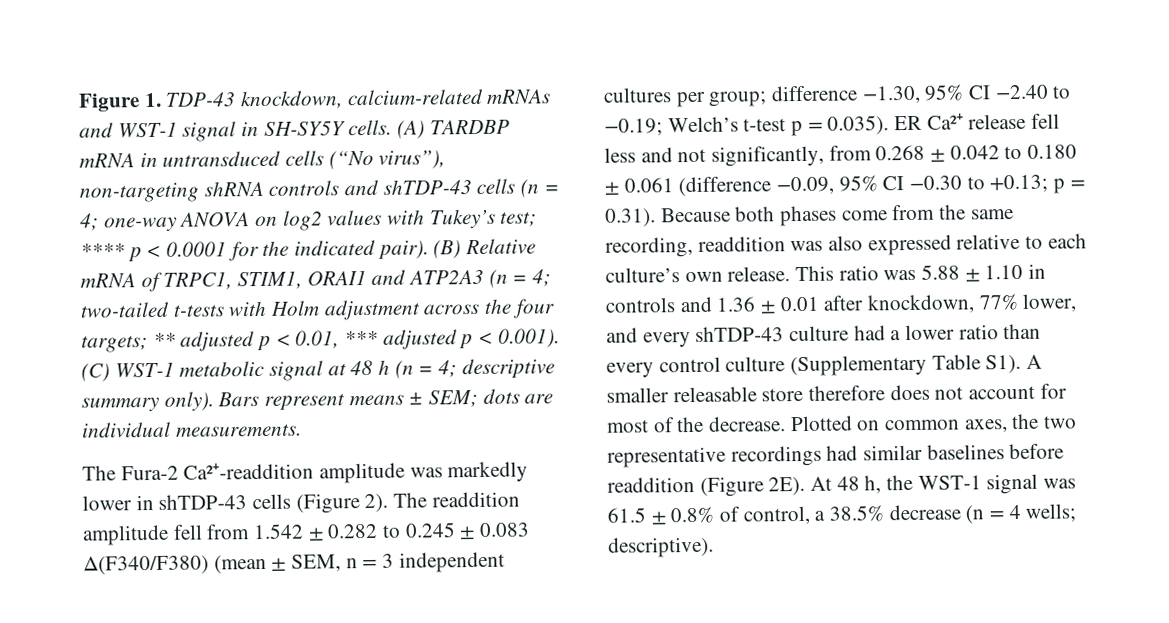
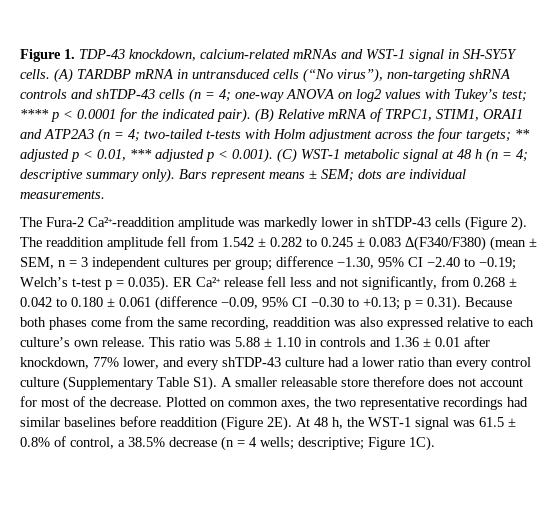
[608,536,714,558] descriptive). -> [298,436,435,451] descriptive; Figure 1C).

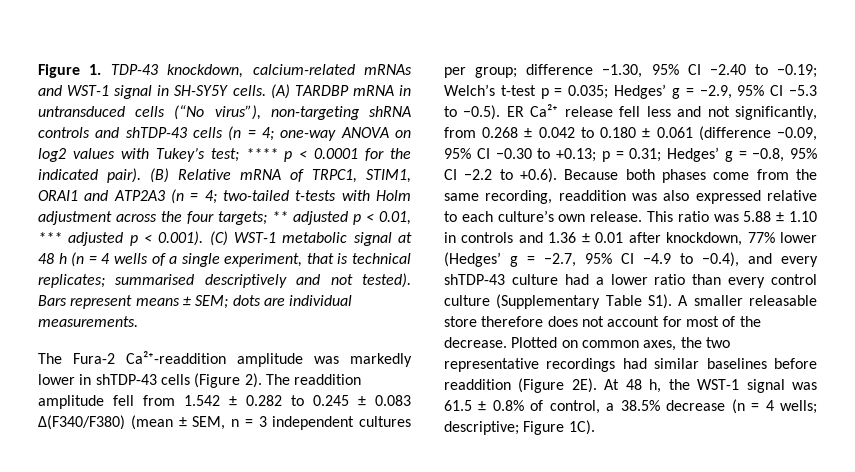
[516,149,528,162] [20,168,175,183] 4; descriptive summary only). -> [101,253,411,267] [38,273,412,288] 4 wells of a single experiment, that is technical replicates; summarised descriptively and not tested).
[128,276,169,291] 0.035). -> [568,84,817,99] [444,105,501,120] 0.035; Hedges’ g = −2.9, 95% CI −5.3 to −0.5).
[427,296,461,311] 0.31). -> [629,147,817,162] [444,168,557,183] 0.31; Hedges’ g = −0.8, 95% CI −2.2 to +0.6).
[123,357,159,369] lower, -> [780,232,817,243] [444,252,739,267] lower (Hedges’ g = −2.7, 95% CI −4.9 to −0.4),

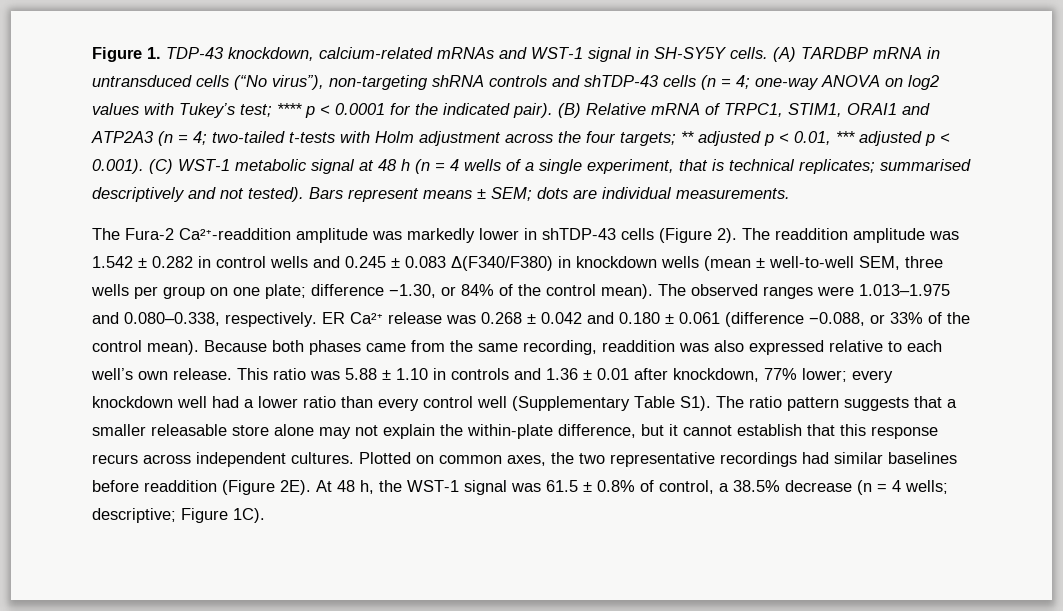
[113,395,175,406] fell from -> [929,231,959,240] was
[291,395,411,406] [38,415,411,430] [444,64,817,78] [444,84,817,99] [444,104,817,120] [444,127,476,138] to 0.245 ± 0.083 Δ(F340/F380) (mean ± SEM, n = 3 independent cultures per group; difference −1.30, 95% CI −2.40 to −0.19; Welch’s t-test p = 0.035; Hedges’ g = −2.9, 95% CI −5.3 to −0.5). ER Ca²⁺ release fell less and not significantly, from -> [198,256,943,271] [91,284,950,299] [92,312,476,327] in control wells and 0.245 ± 0.083 Δ(F340/F380) in knockdown wells (mean ± well-to-well SEM, three wells per group on one plate; difference −1.30, or 84% of the control mean). The observed ranges were 1.013–1.975 and 0.080–0.338, respectively. ER Ca²⁺ release was
[580,127,594,138] to -> [587,312,614,324] and
[777,127,817,141] [444,147,817,162] [444,168,557,183] −0.09, 95% CI −0.30 to +0.13; p = 0.31; Hedges’ g = −0.8, 95% CI −2.2 to +0.6). -> [809,312,970,326] [92,340,199,355] −0.088, or 33% of the control mean).
[713,172,750,180] come -> [366,343,406,352] came
[497,210,554,222] culture’s -> [91,368,133,380] well’s
[780,232,817,243] [444,252,818,267] [444,274,558,285] lower (Hedges’ g = −2.7, 95% CI −4.9 to −0.4), and every shTDP-43 culture -> [802,368,893,383] [92,396,207,408] lower; every knockdown well
[444,295,490,306] culture -> [477,396,507,408] well
[678,295,817,306] [444,316,761,327] [444,337,507,348] A smaller releasable store therefore does not account for most of the decrease. -> [716,396,957,411] [92,424,938,439] [92,452,354,467] The ratio pattern suggests that a smaller releasable store alone may not explain the within-plate difference, but it cannot establish that this response recurs across independent cultures.

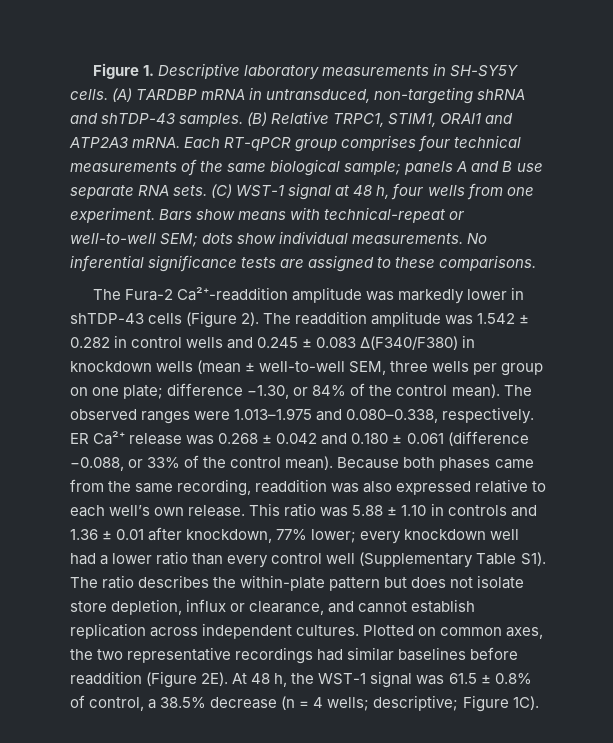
[166,47,632,62] TDP-43 knockdown, calcium-related mRNAs and WST-1 signal -> [157,63,429,80] Descriptive laboratory measurements
[92,75,324,90] untransduced cells (“No virus”), -> [266,89,371,103] untransduced,
[489,75,547,87] controls -> (526, 94) none
[663,75,939,90] [92,103,721,118] cells (n = 4; one-way ANOVA on log2 values with Tukey’s test; **** p < 0.0001 for the indicated pair). (B) Relative mRNA of -> [179,111,330,127] samples. (B) Relative
[158,131,950,146] [92,159,144,174] (n = 4; two-tailed t-tests with Holm adjustment across the four targets; ** adjusted p < 0.01, *** adjusted p < 0.001). -> [132,135,522,152] [70,159,543,176] [70,185,208,199] mRNA. Each RT-qPCR group comprises four technical measurements of the same biological sample; panels A and B use separate RNA sets.
[235,159,307,171] metabolic -> (285, 191) none
[401,159,971,174] [92,187,486,202] h (n = 4 wells of a single experiment, that is technical replicates; summarised descriptively and not tested). Bars represent means ± -> [376,183,534,200] [70,207,465,223] [70,233,156,244] h, four wells from one experiment. Bars show means with technical-repeat or well-to-well
[573,189,597,199] are -> [237,233,277,244] show
(790, 193) none -> [467,233,488,244] [70,255,537,272] No inferential significance tests are assigned to these comparisons.
[787,396,957,411] [92,424,938,439] [92,454,138,464] pattern suggests that a smaller releasable store alone may not explain the within-plate difference, but it cannot establish that this response recurs -> [138,575,525,591] [70,599,476,615] [70,623,146,639] describes the within-plate pattern but does not isolate store depletion, influx or clearance, and cannot establish replication

